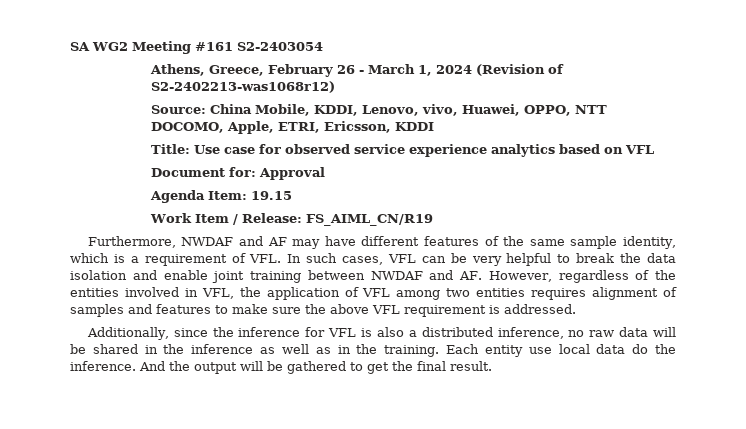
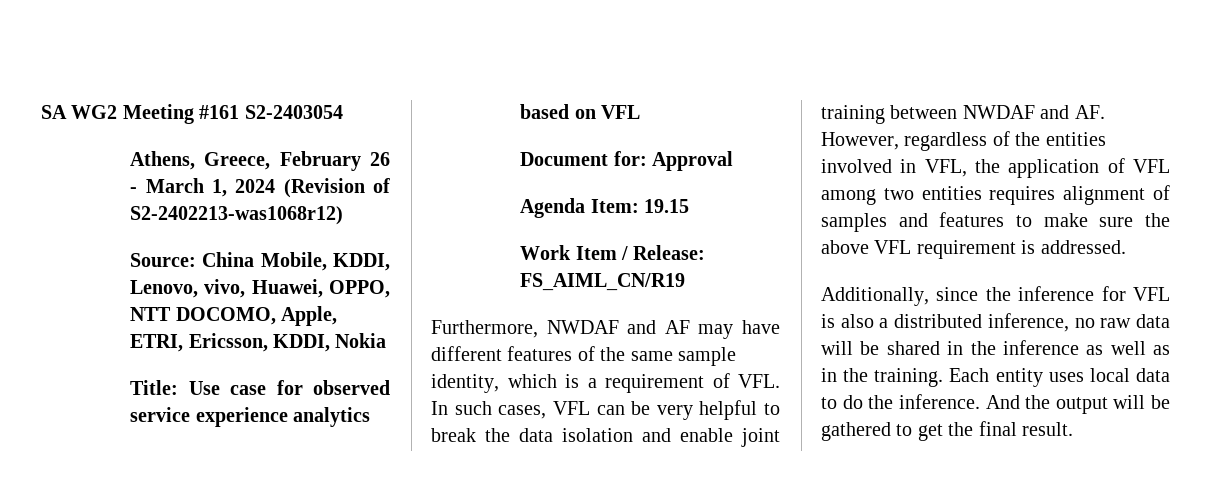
[395,122,435,131] KDDI -> [272,333,387,352] KDDI, Nokia
[528,347,552,354] use -> [1048,372,1084,382] uses
(626, 349) none -> [821,397,837,409] to

